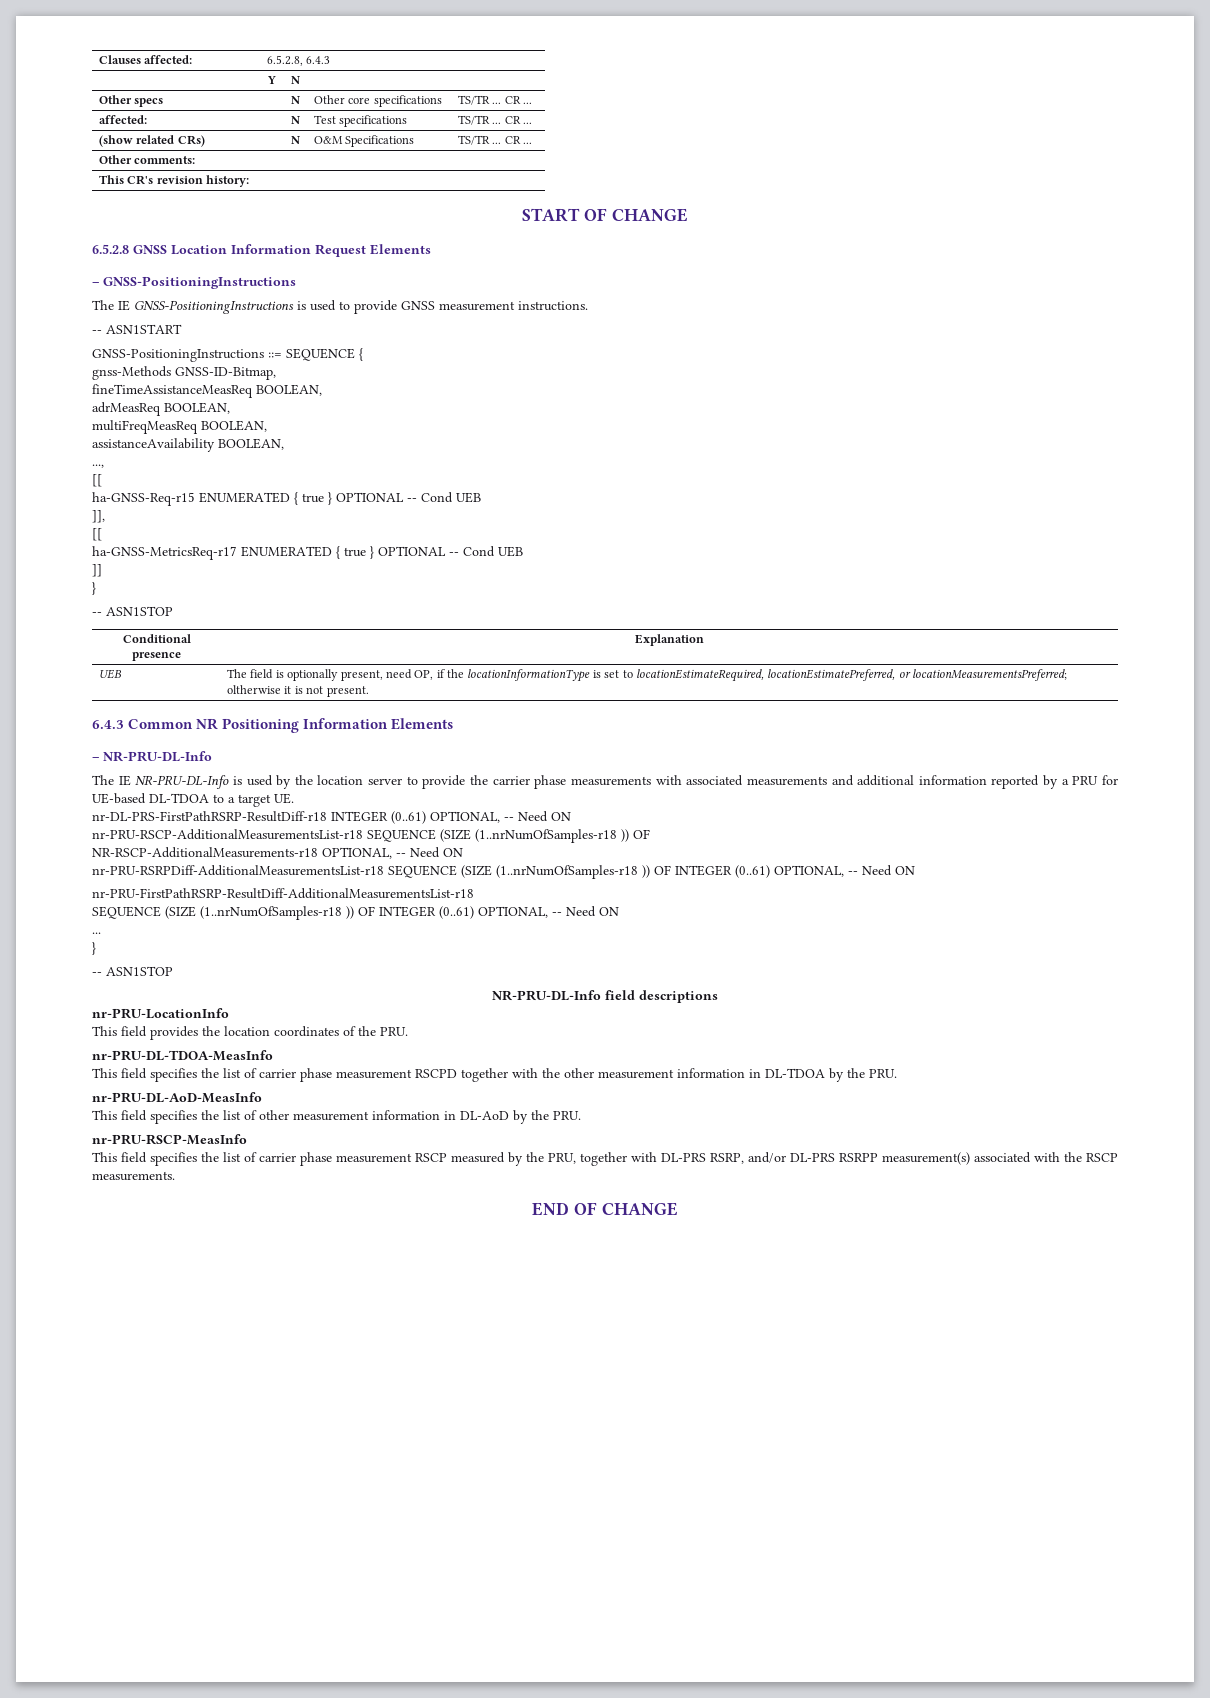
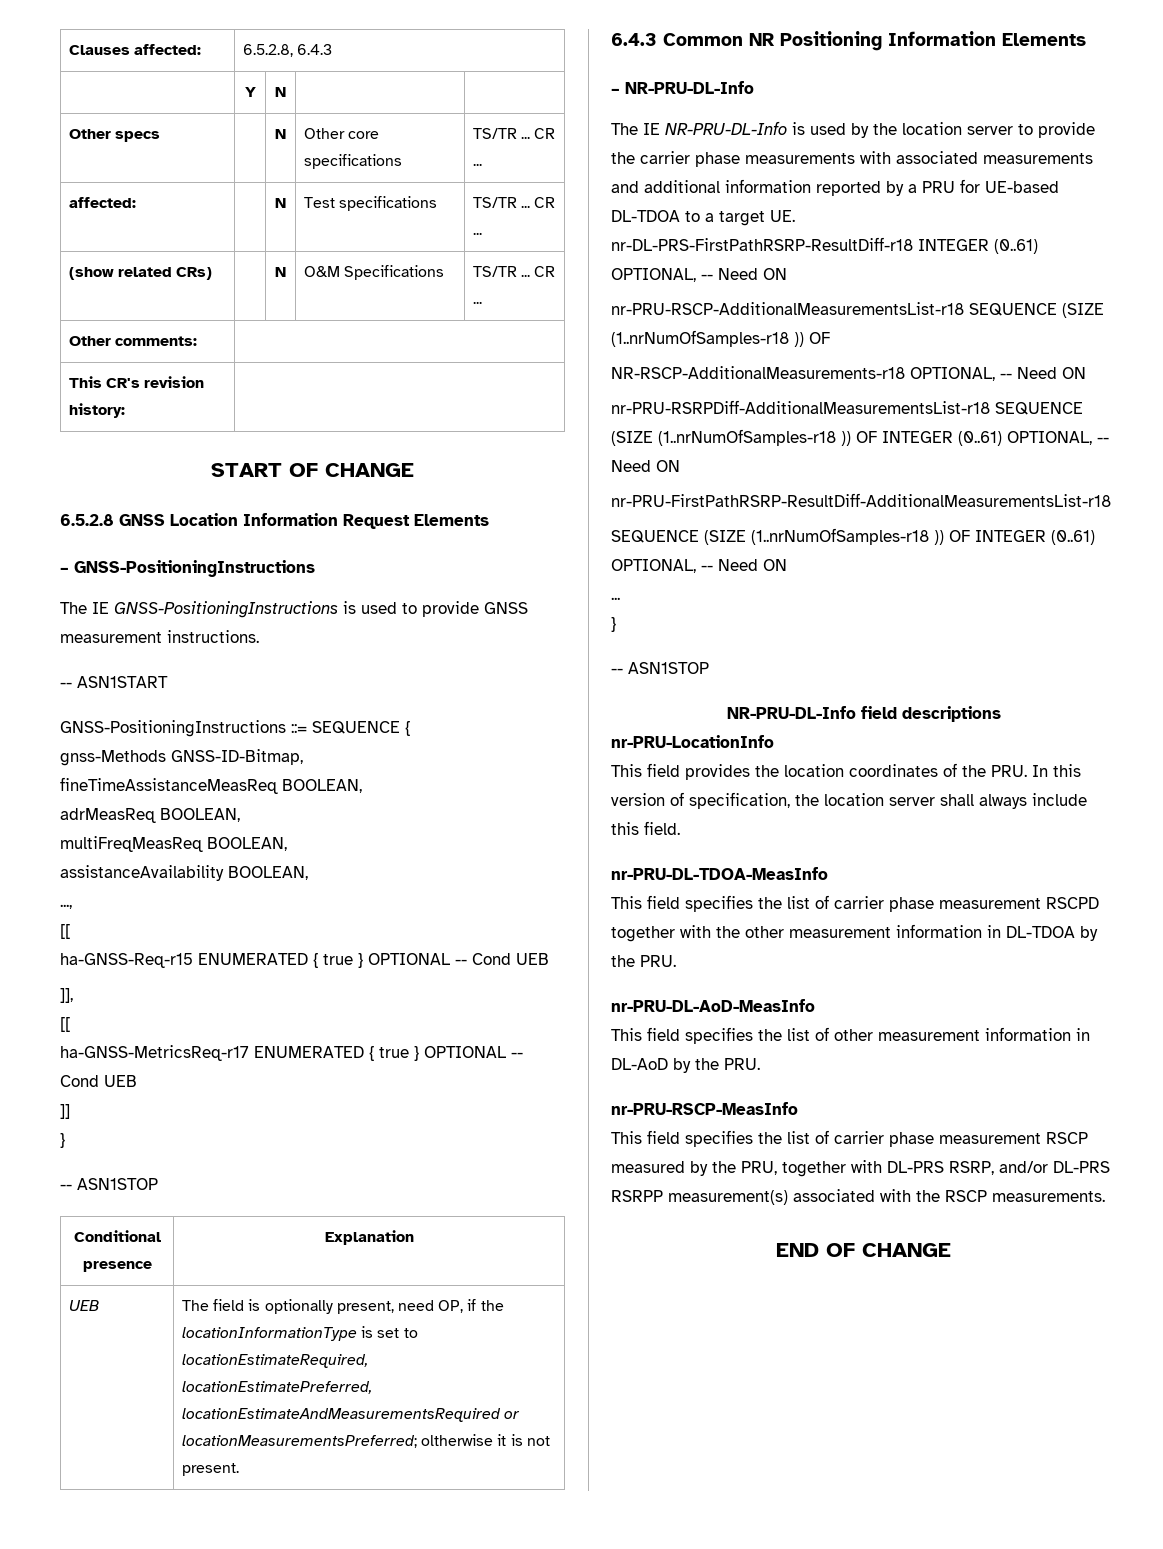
(896, 675) none -> [182,1408,502,1422] locationEstimateAndMeasurementsRequired
(408, 1031) none -> [1032,764,1081,777] [611,792,1087,809] [611,821,680,835] In this version of specification, the location server shall always include this field.

